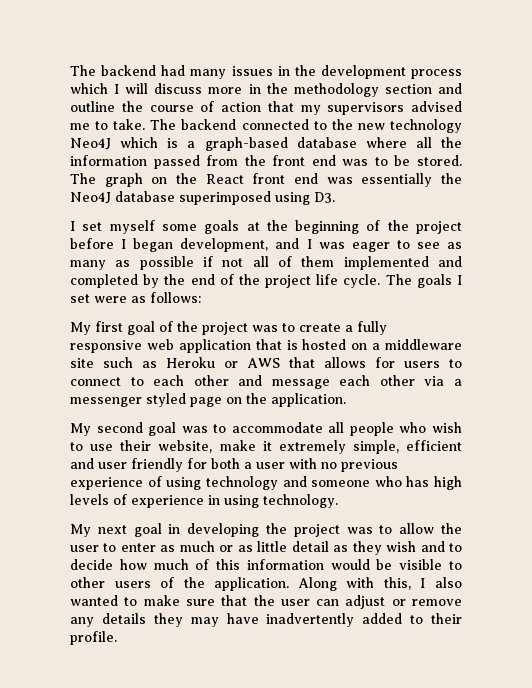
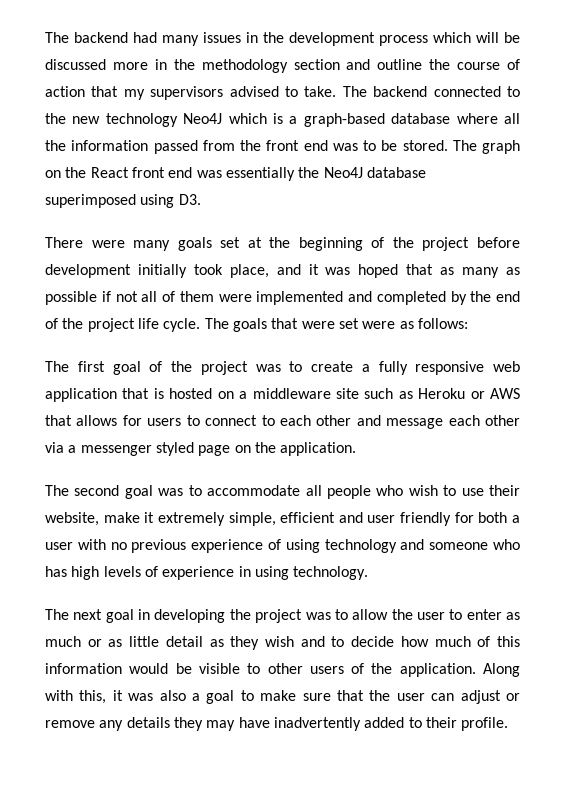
[114,83,203,94] I will discuss -> [476,32,520,43] [45,59,106,70] will be discussed
[70,123,90,130] me -> (279, 91) none
[70,220,240,234] I set myself some goals -> [45,237,241,251] There were many goals set
[121,238,440,252] I began development, and I was eager to see -> [45,264,434,278] development initially took place, and it was hoped that
(335, 261) none -> [218,294,252,302] were
[457,275,463,285] I -> [271,318,335,329] that were
[70,322,91,335] My -> [45,361,69,372] The
[70,423,91,436] My -> [45,485,69,496] The
[70,524,91,537] My -> [45,609,69,620] The
[420,577,462,588] [70,595,118,606] I also wanted -> [112,690,235,704] it was also a goal

